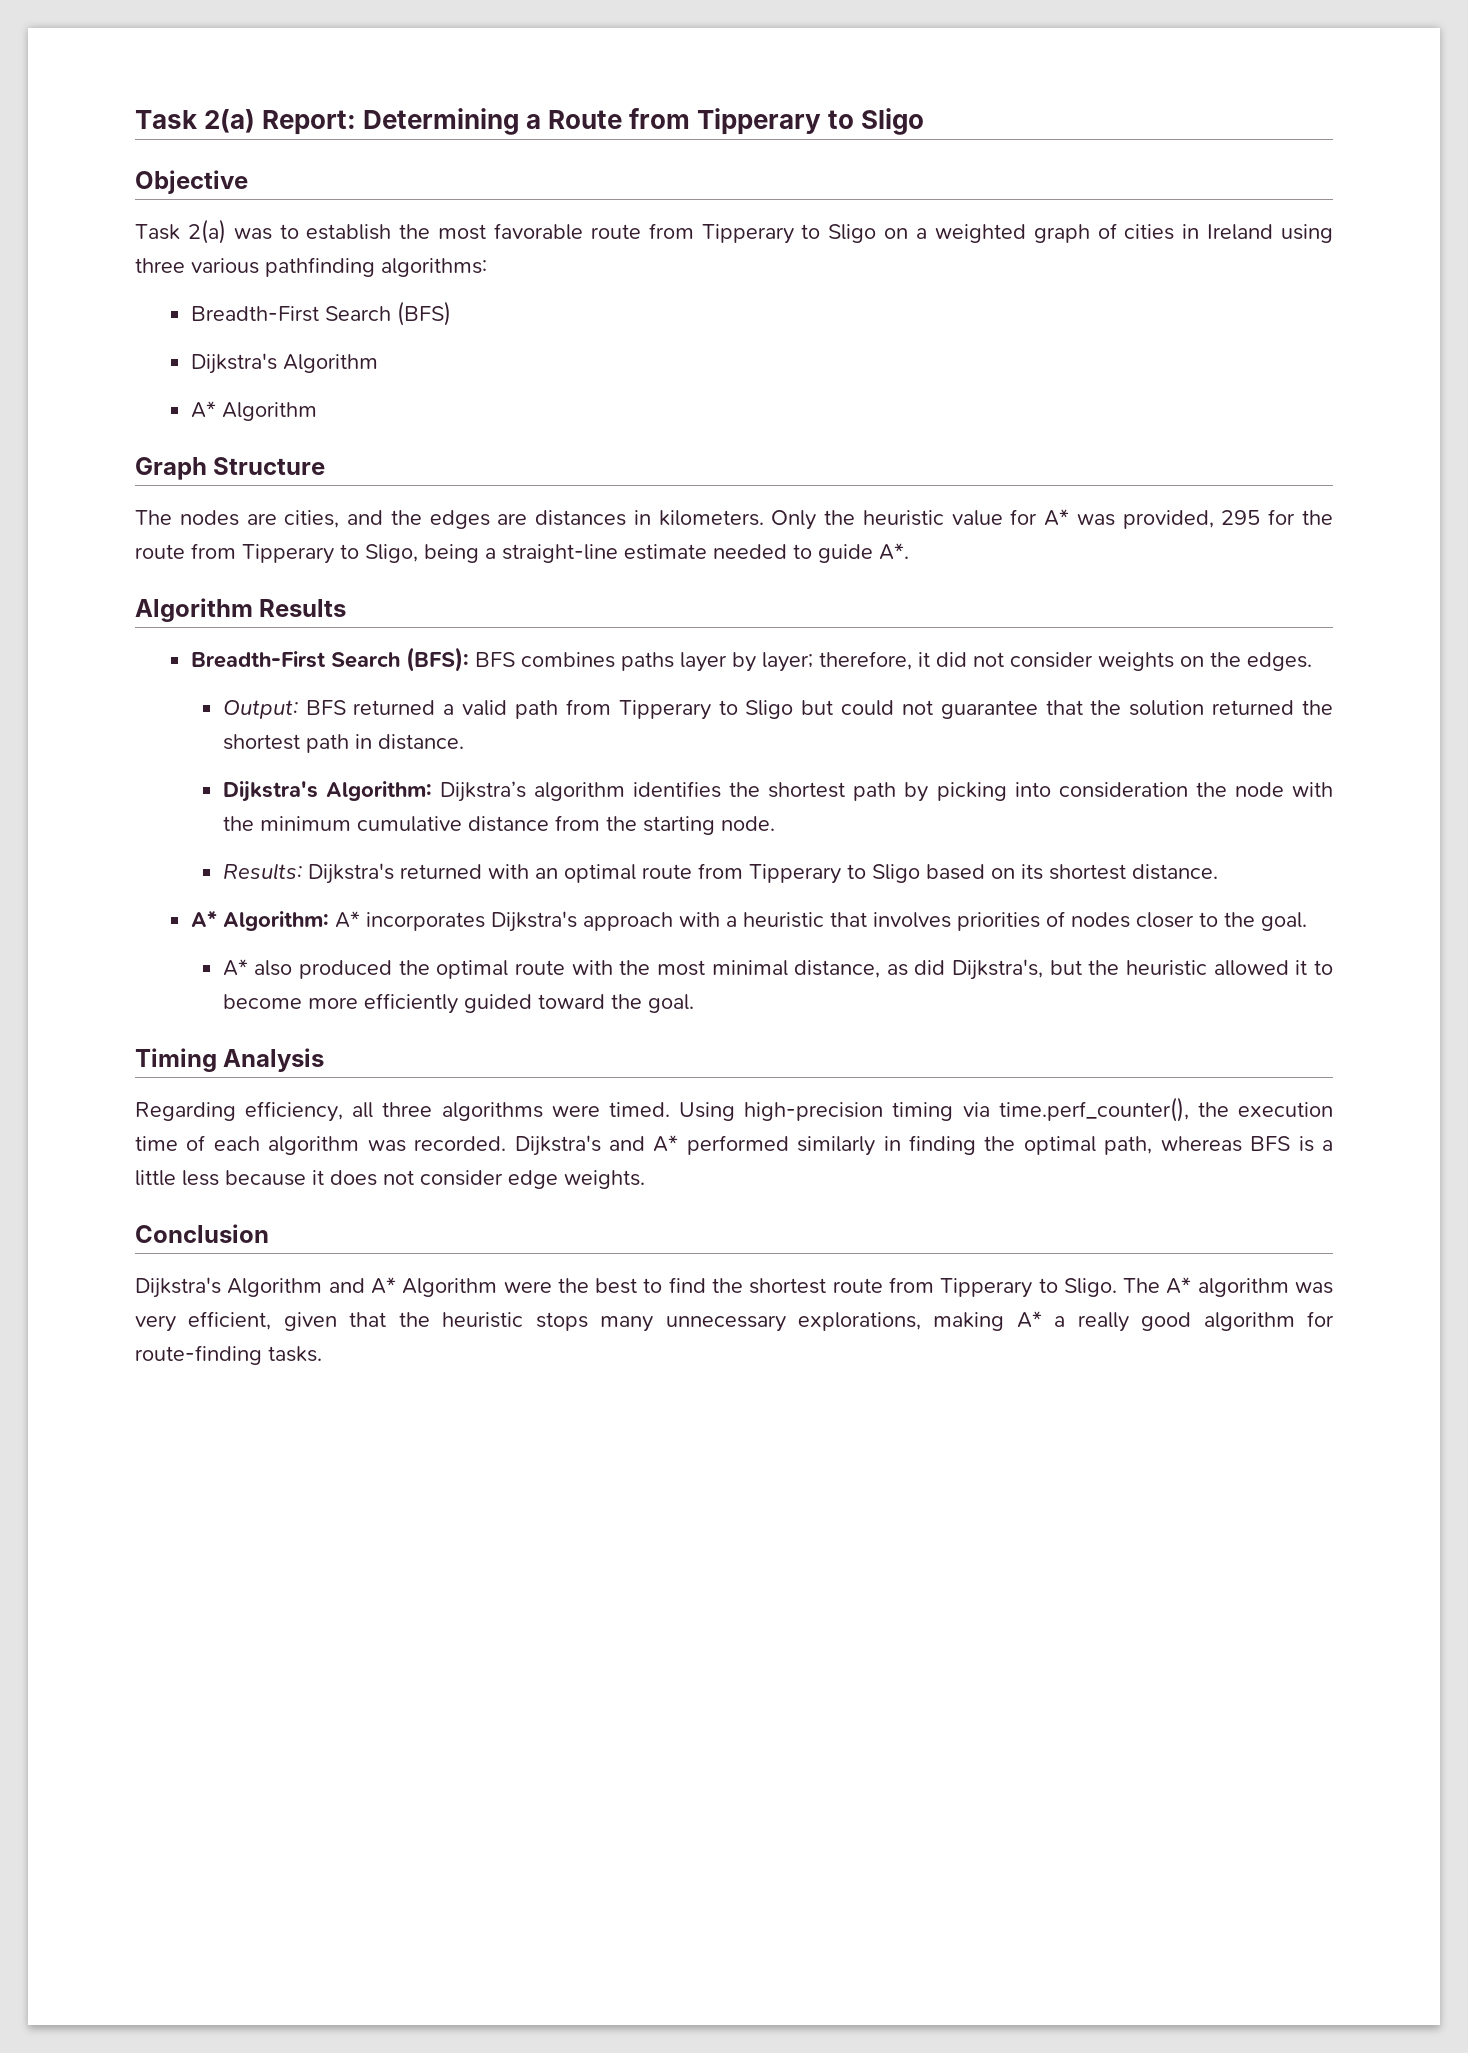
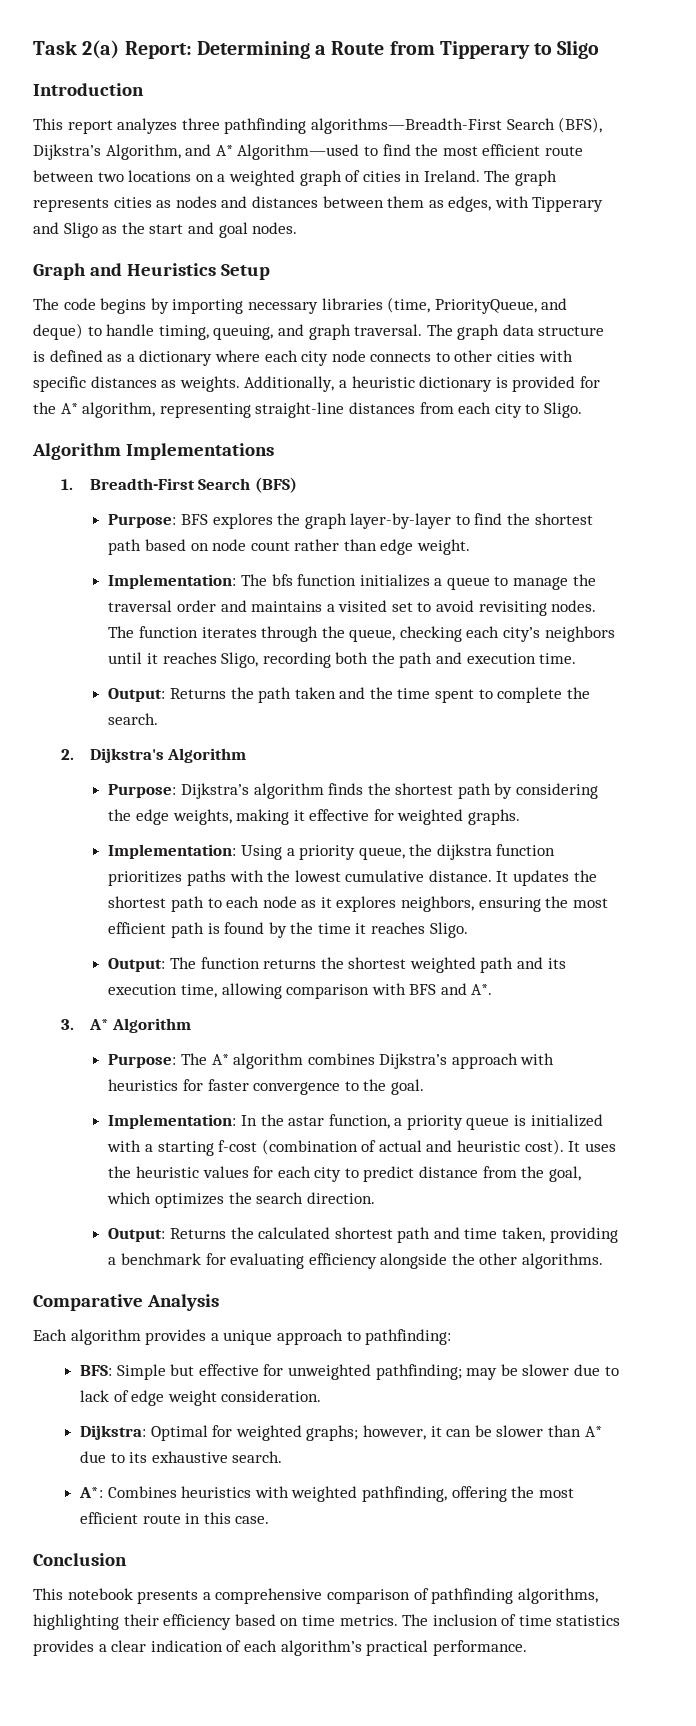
[135,170,248,194] [135,219,877,244] Objective // Task 2(a) was to establish the most favorable route from Tipperary to Sligo -> [33,83,144,96] [33,117,603,134] [33,144,583,160] [33,170,192,182] Introduction // This report analyzes three pathfinding algorithms—Breadth-First Search (BFS), Dijkstra’s Algorithm, and A* Algorithm—used to find the most efficient route between two locations
[1207,224,1334,243] [135,257,487,277] [190,301,451,326] [190,353,378,374] [190,401,317,421] [135,457,326,480] [135,509,1334,530] [135,543,909,564] [135,598,347,622] [190,647,1312,672] [222,699,1333,720] [222,734,464,753] [222,781,432,802] Ireland using three various pathfinding algorithms: // Breadth-First Search (BFS) // Dijkstra's Algorithm // A* Algorithm // Graph Structure // The nodes are cities, and the edges are distances in kilometers. Only the heuristic value for A* was provided, 295 for the route from Tipperary to Sligo, being a straight-line estimate needed to guide A*. // Algorithm Results // Breadth-First Search (BFS): BFS combines paths layer by layer; therefore, it did not consider weights on the edges. // Output: BFS returned a valid path from Tipperary to Sligo but could not guarantee that the solution returned the shortest path in distance. // Dijkstra's Algorithm: -> [423,170,558,186] [33,196,604,212] [33,222,298,238] [33,263,270,280] [33,297,568,314] [33,323,605,340] [33,350,573,366] [33,376,600,392] [33,402,582,418] [32,443,274,460] [61,477,297,493] [108,513,593,529] [108,539,471,555] [108,574,596,590] [108,600,597,616] [108,626,615,642] [108,652,577,668] [108,687,590,703] [108,713,159,725] [61,748,247,763] [108,784,177,798] Ireland. The graph represents cities as nodes and distances between them as edges, with Tipperary and Sligo as the start and goal nodes. // Graph and Heuristics Setup // The code begins by importing necessary libraries (time, PriorityQueue, and deque) to handle timing, queuing, and graph traversal. The graph data structure is defined as a dictionary where each city node connects to other cities with specific distances as weights. Additionally, a heuristic dictionary is provided for the A* algorithm, representing straight-line distances from each city to Sligo. // Algorithm Implementations // 1. Breadth-First Search (BFS) // Purpose: BFS explores the graph layer-by-layer to find the shortest path based on node count rather than edge weight. // Implementation: The bfs function initializes a queue to manage the traversal order and maintains a visited set to avoid revisiting nodes. The function iterates through the queue, checking each city’s neighbors until it reaches Sligo, recording both the path and execution time. // Output: Returns the path taken and the time spent to complete the search. // 2. Dijkstra's Algorithm // Purpose:
[633,781,722,798] identifies -> [328,783,364,795] finds
[936,782,1333,801] [222,815,775,835] [222,863,1218,884] [190,910,1307,932] [222,959,1333,980] [222,993,694,1014] [135,1048,325,1072] [135,1097,1334,1122] [135,1135,1334,1156] [135,1170,645,1189] [135,1224,269,1243] [135,1277,1333,1298] [135,1311,1334,1332] [135,1345,322,1365] picking into consideration the node with the minimum cumulative distance from the starting node. // Results: Dijkstra's returned with an optimal route from Tipperary to Sligo based on its shortest distance. // A* Algorithm: A* incorporates Dijkstra's approach with a heuristic that involves priorities of nodes closer to the goal. // A* also produced the optimal route with the most minimal distance, as did Dijkstra's, but the heuristic allowed it to become more efficiently guided toward the goal. // Timing Analysis // Regarding efficiency, all three algorithms were timed. Using high-precision timing via time.perf_counter(), the execution time of each algorithm was recorded. Dijkstra's and A* performed similarly in finding the optimal path, whereas BFS is a little less because it does not consider edge weights. // Conclusion // Dijkstra's Algorithm and A* Algorithm were the best to find the shortest route from Tipperary to Sligo. The A* algorithm was very efficient, given that the heuristic stops many unnecessary explorations, making A* a really good algorithm for route-finding tasks. -> [516,783,599,799] [108,809,521,825] [108,844,556,860] [108,870,597,886] [108,896,608,912] [108,922,468,938] [108,957,566,973] [108,983,493,999] [61,1018,192,1033] [108,1053,555,1069] [108,1079,424,1095] [108,1114,603,1130] [107,1139,616,1156] [108,1166,581,1182] [107,1192,375,1208] [108,1227,618,1243] [108,1253,604,1269] [33,1294,219,1311] [33,1329,452,1345] [80,1364,619,1380] [80,1390,322,1406] [80,1425,602,1441] [80,1451,283,1463] [79,1486,574,1502] [80,1512,270,1524] [33,1553,127,1566] [33,1588,598,1604] [33,1614,621,1630] [33,1640,527,1656] considering the edge weights, making it effective for weighted graphs. // Implementation: Using a priority queue, the dijkstra function prioritizes paths with the lowest cumulative distance. It updates the shortest path to each node as it explores neighbors, ensuring the most efficient path is found by the time it reaches Sligo. // Output: The function returns the shortest weighted path and its execution time, allowing comparison with BFS and A*. // 3. A* Algorithm // Purpose: The A* algorithm combines Dijkstra’s approach with heuristics for faster convergence to the goal. // Implementation: In the astar function, a priority queue is initialized with a starting f-cost (combination of actual and heuristic cost). It uses the heuristic values for each city to predict distance from the goal, which optimizes the search direction. // Output: Returns the calculated shortest path and time taken, providing a benchmark for evaluating efficiency alongside the other algorithms. // Comparative Analysis // Each algorithm provides a unique approach to pathfinding: // BFS: Simple but effective for unweighted pathfinding; may be slower due to lack of edge weight consideration. // Dijkstra: Optimal for weighted graphs; however, it can be slower than A* due to its exhaustive search. // A*: Combines heuristics with weighted pathfinding, offering the most efficient route in this case. // Conclusion // This notebook presents a comprehensive comparison of pathfinding algorithms, highlighting their efficiency based on time metrics. The inclusion of time statistics provides a clear indication of each algorithm’s practical performance.

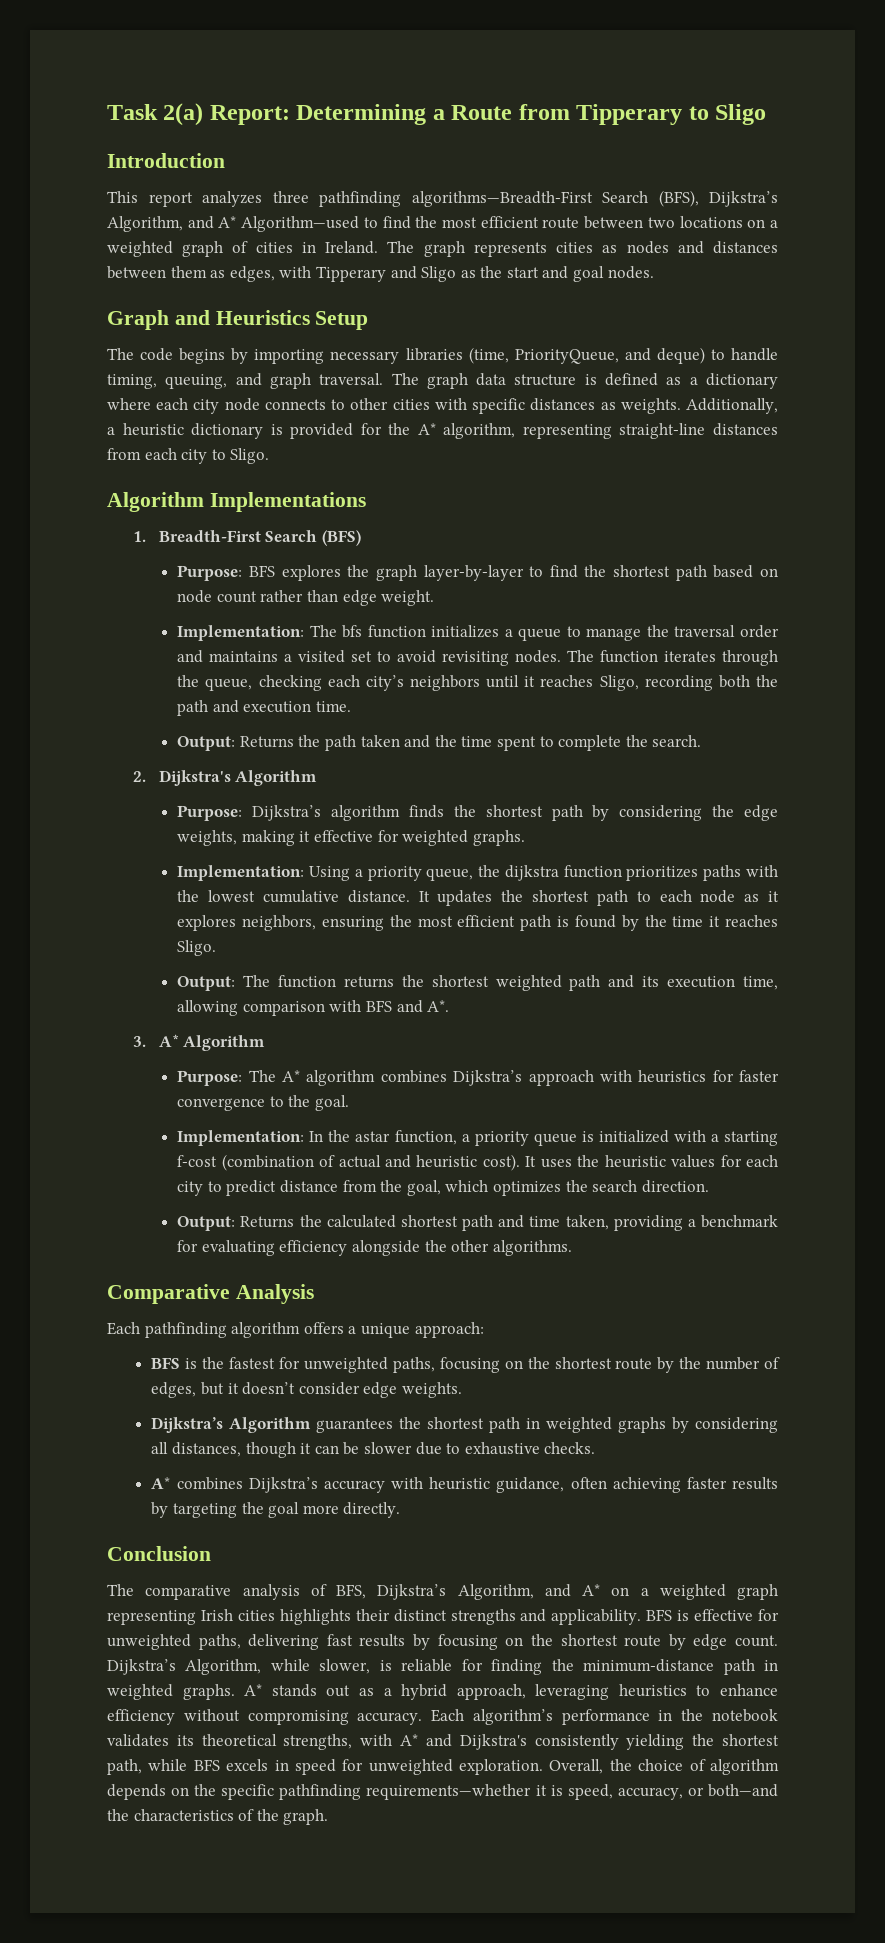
[70,1329,452,1345] [80,1364,619,1380] [80,1390,322,1406] [80,1425,602,1441] [80,1451,283,1463] [79,1486,574,1502] [80,1512,270,1524] [33,1553,127,1566] [33,1588,598,1604] [33,1614,621,1630] [33,1640,527,1656] algorithm provides a unique approach to pathfinding: // BFS: Simple but effective for unweighted pathfinding; may be slower due to lack of edge weight consideration. // Dijkstra: Optimal for weighted graphs; however, it can be slower than A* due to its exhaustive search. // A*: Combines heuristics with weighted pathfinding, offering the most efficient route in this case. // Conclusion // This notebook presents a comprehensive comparison of pathfinding algorithms, highlighting their efficiency based on time metrics. The inclusion of time statistics provides a clear indication of each algorithm’s practical performance. -> [144,1322,484,1338] [151,1357,780,1373] [151,1382,463,1398] [151,1417,779,1433] [151,1442,596,1458] [151,1477,778,1493] [151,1502,401,1518] [107,1546,211,1561] [107,1584,778,1600] [107,1609,779,1625] [107,1634,778,1650] [107,1659,778,1675] [107,1684,778,1700] [107,1709,778,1725] [107,1734,780,1750] [107,1759,779,1775] [107,1784,778,1800] [107,1809,329,1825] pathfinding algorithm offers a unique approach: // BFS is the fastest for unweighted paths, focusing on the shortest route by the number of edges, but it doesn’t consider edge weights. // Dijkstra’s Algorithm guarantees the shortest path in weighted graphs by considering all distances, though it can be slower due to exhaustive checks. // A* combines Dijkstra’s accuracy with heuristic guidance, often achieving faster results by targeting the goal more directly. // Conclusion // The comparative analysis of BFS, Dijkstra’s Algorithm, and A* on a weighted graph representing Irish cities highlights their distinct strengths and applicability. BFS is effective for unweighted paths, delivering fast results by focusing on the shortest route by edge count. Dijkstra’s Algorithm, while slower, is reliable for finding the minimum-distance path in weighted graphs. A* stands out as a hybrid approach, leveraging heuristics to enhance efficiency without compromising accuracy. Each algorithm’s performance in the notebook validates its theoretical strengths, with A* and Dijkstra's consistently yielding the shortest path, while BFS excels in speed for unweighted exploration. Overall, the choice of algorithm depends on the specific pathfinding requirements—whether it is speed, accuracy, or both—and the characteristics of the graph.

